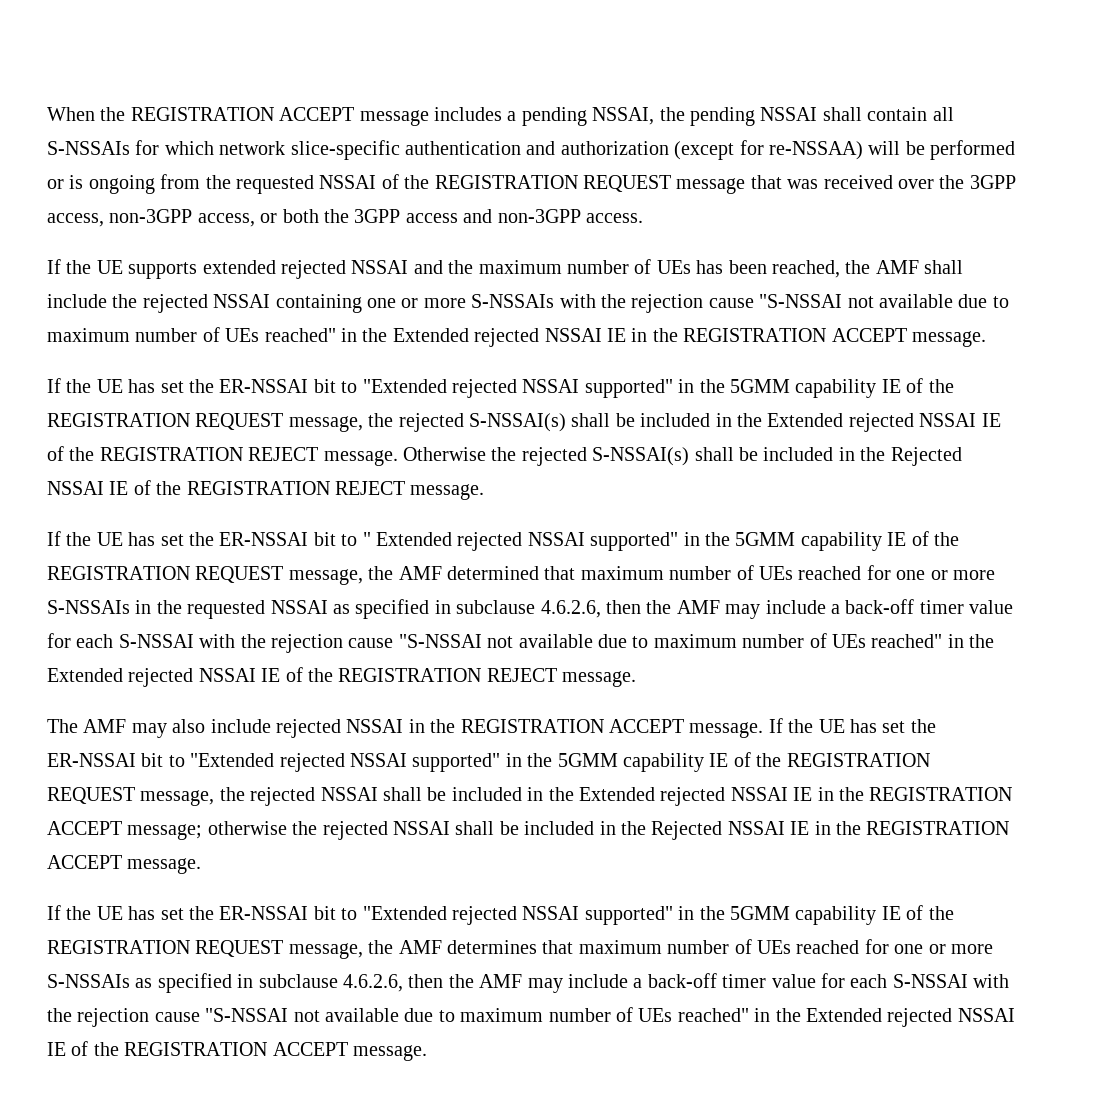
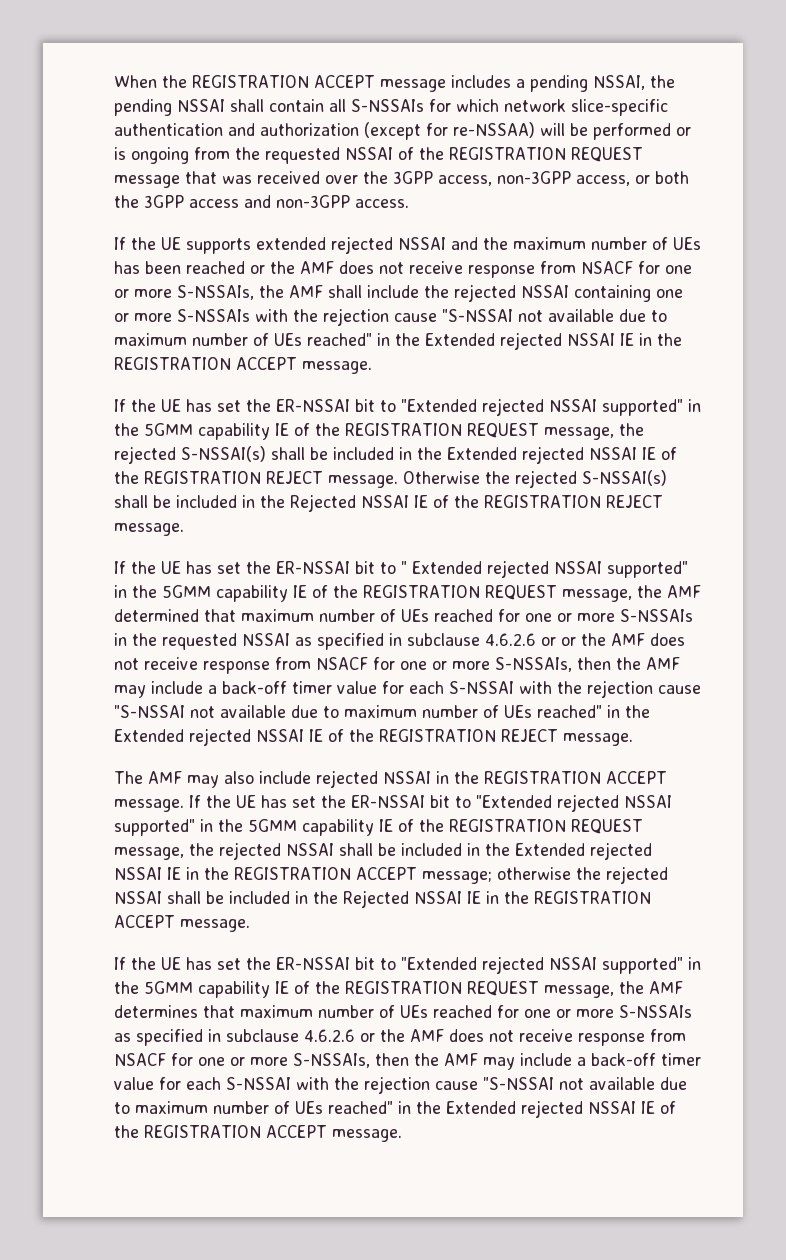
[771,260,840,278] reached, -> [186,261,692,278] [114,285,254,300] reached or the AMF does not receive response from NSACF for one or more S-NSSAIs,
[540,600,601,618] 4.6.2.6, -> [485,633,685,646] [114,657,572,674] 4.6.2.6 or or the AMF does not receive response from NSACF for one or more S-NSSAIs,
[343,974,403,992] 4.6.2.6, -> [304,1029,686,1046] [114,1053,370,1068] 4.6.2.6 or the AMF does not receive response from NSACF for one or more S-NSSAIs,

